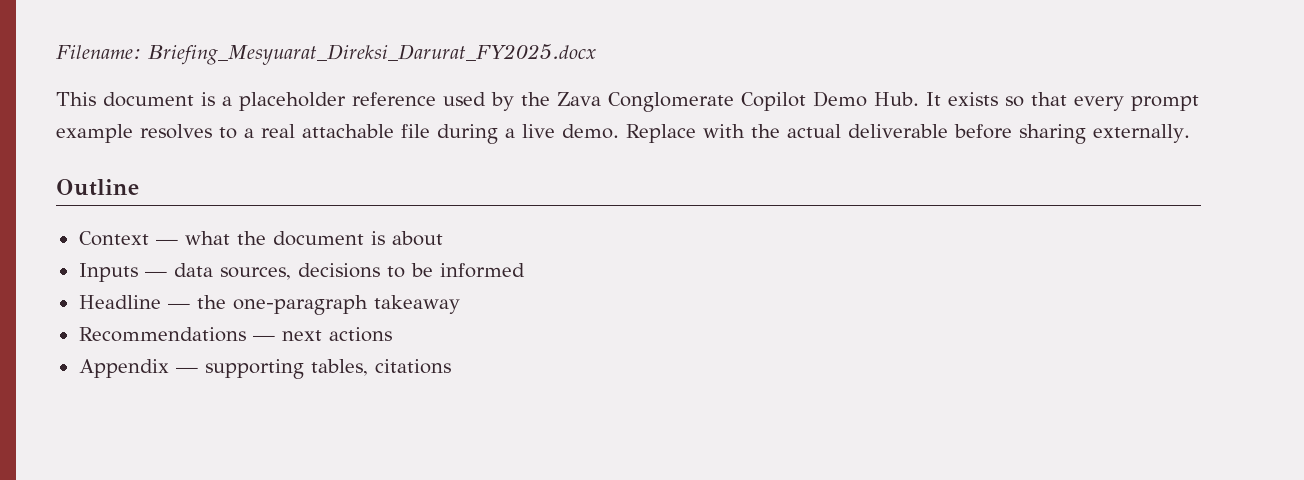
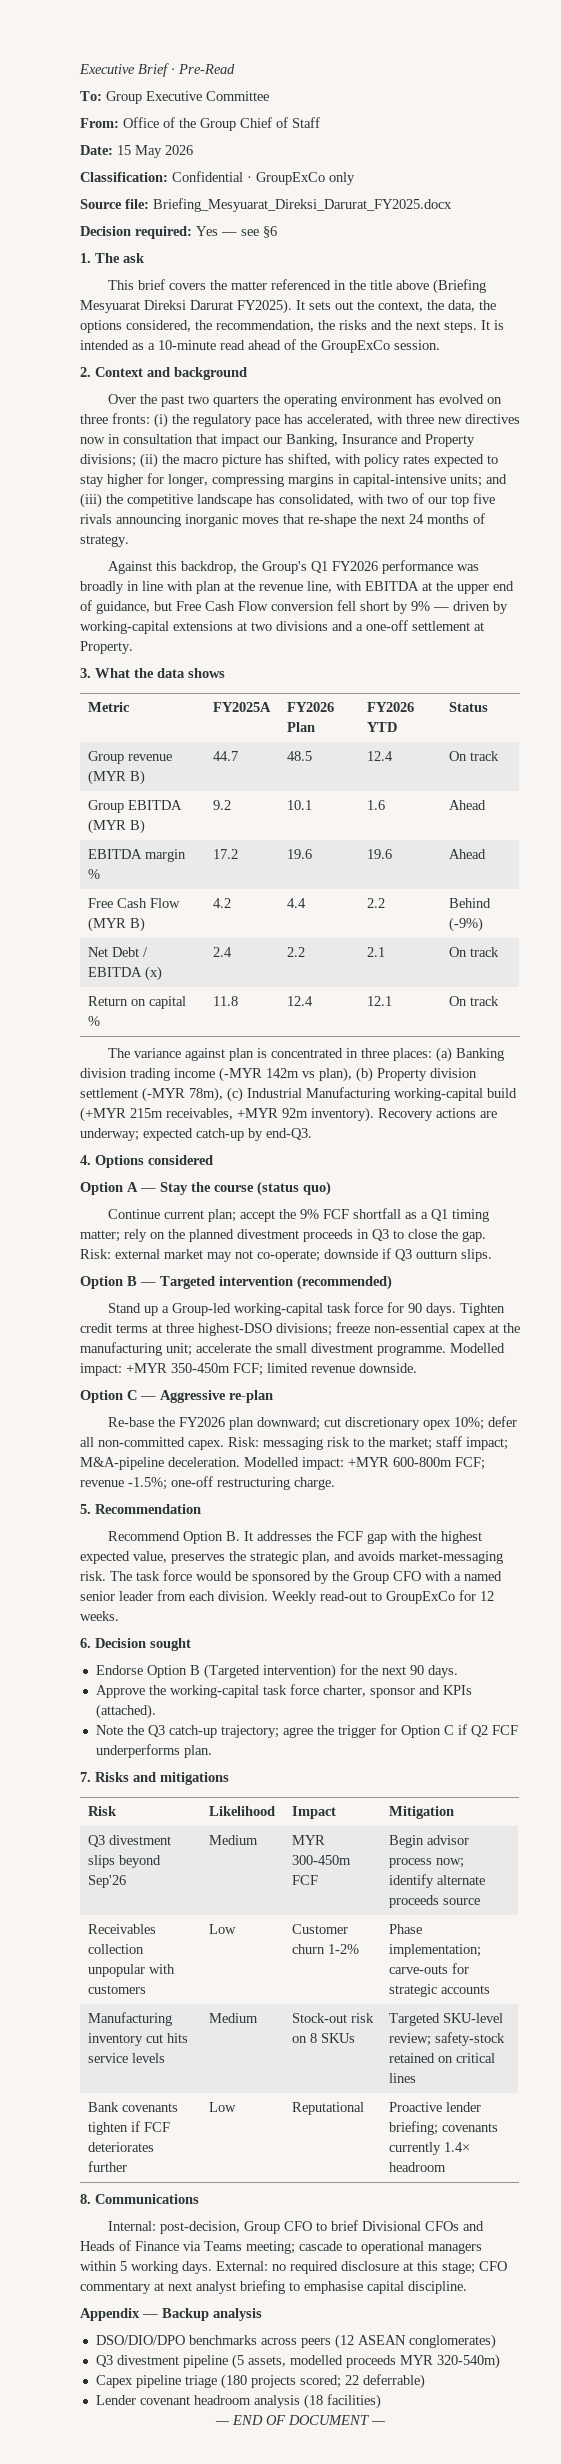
[56,44,596,65] [56,91,1199,112] [56,124,1190,144] [56,179,139,196] [78,231,443,246] [78,263,525,282] [78,295,460,315] [78,327,392,342] [78,359,451,379] Filename: Briefing_Mesyuarat_Direksi_Darurat_FY2025.docx // This document is a placeholder reference used by the Zava Conglomerate Copilot Demo Hub. It exists so that every prompt example resolves to a real attachable file during a live demo. Replace with the actual deliverable before sharing externally. // Outline // Context — what the document is about // Inputs — data sources, decisions to be informed // Headline — the one-paragraph takeaway // Recommendations — next actions // Appendix — supporting tables, citations -> [79,63,235,77] [80,91,269,104] [80,117,320,131] [80,145,193,158] [80,171,355,185] [80,198,452,212] [80,226,277,239] [80,253,145,263] [107,279,486,294] [80,299,496,314] [80,320,504,333] [80,339,440,353] [80,367,247,380] [107,394,502,407] [80,413,520,428] [80,434,475,447] [80,453,498,468] [80,473,507,487] [80,493,495,508] [80,513,485,527] [80,535,129,547] [107,560,479,574] [80,581,514,594] [80,600,508,614] [80,620,484,634] [80,641,133,654] [80,668,225,678] [87,702,130,712] [212,702,271,712] [286,702,334,712] [286,722,315,732] [366,702,414,712] [366,722,397,732] [448,702,488,712] [87,751,172,764] [87,770,145,785] [212,751,238,761] [286,751,312,761] [366,751,393,761] [448,751,499,761] [87,800,182,813] [87,819,145,834] [212,800,231,810] [286,800,312,810] [366,800,385,810] [448,800,486,810] [87,849,186,862] [87,869,100,879] [212,849,238,859] [286,849,312,859] [366,849,392,859] [448,849,486,859] [87,898,180,908] [87,917,145,932] [212,898,231,908] [286,898,306,908] [366,898,385,908] [448,898,491,908] [448,917,483,932] [87,947,148,957] [87,966,162,981] [212,947,232,957] [286,947,305,957] [366,947,385,957] [448,947,499,957] [87,996,186,1009] [87,1016,100,1026] [212,996,238,1006] [286,996,313,1006] [366,996,392,1006] [448,996,499,1006] [107,1047,504,1062] [80,1067,477,1082] [80,1087,517,1102] [80,1107,497,1122] [80,1128,312,1141] [80,1155,213,1168] [80,1181,331,1196] [107,1208,489,1222] [80,1229,486,1242] [80,1248,492,1262] [80,1275,392,1290] [107,1302,505,1316] [80,1322,520,1336] [80,1342,505,1356] [80,1363,417,1376] [80,1390,273,1403] [107,1416,517,1430] [80,1436,508,1450] [80,1457,485,1470] [80,1476,335,1490] [80,1504,201,1514] [107,1531,482,1544] [80,1551,503,1564] [80,1570,502,1584] [80,1590,494,1604] [80,1611,119,1621] [80,1638,191,1651] [95,1664,458,1679] [95,1684,472,1698] [95,1704,156,1719] [95,1724,518,1738] [95,1744,212,1758] [80,1772,229,1785] [87,1806,117,1816] [208,1806,275,1816] [291,1806,336,1819] [388,1806,454,1819] [87,1835,171,1847] [87,1855,161,1868] [87,1875,126,1888] [208,1835,258,1845] [291,1835,325,1845] [291,1855,351,1865] [291,1875,318,1885] [388,1835,469,1848] [388,1858,464,1868] [388,1874,485,1888] [388,1895,480,1908] [87,1924,156,1934] [87,1944,144,1954] [87,1964,175,1977] [87,1985,146,1994] [208,1924,236,1934] [291,1924,348,1934] [291,1944,359,1954] [388,1924,422,1934] [388,1944,481,1957] [388,1963,469,1974] [388,1984,490,1997] [87,2012,172,2026] [87,2033,188,2046] [87,2053,165,2063] [208,2013,258,2023] [291,2013,374,2023] [291,2033,355,2043] [388,2013,503,2026] [388,2032,505,2046] [388,2053,495,2063] [388,2073,416,2083] [87,2102,178,2112] [87,2121,170,2135] [87,2142,154,2152] [87,2161,127,2172] [208,2102,236,2112] [291,2102,364,2115] [388,2102,481,2112] [388,2121,498,2135] [388,2142,470,2155] [388,2162,446,2172] [80,2194,199,2204] [107,2220,484,2234] [80,2240,482,2254] [80,2261,507,2274] [80,2280,467,2294] [80,2308,262,2321] [95,2334,496,2349] [95,2354,500,2369] [95,2374,425,2389] [95,2394,381,2409] [214,2415,385,2425] Executive Brief · Pre-Read // To: Group Executive Committee // From: Office of the Group Chief of Staff // Date: 15 May 2026 // Classification: Confidential · GroupExCo only // Source file: Briefing_Mesyuarat_Direksi_Darurat_FY2025.docx // Decision required: Yes — see §6 // 1. The ask // This brief covers the matter referenced in the title above (Briefing Mesyuarat Direksi Darurat FY2025). It sets out the context, the data, the options considered, the recommendation, the risks and the next steps. It is intended as a 10-minute read ahead of the GroupExCo session. // 2. Context and background // Over the past two quarters the operating environment has evolved on three fronts: (i) the regulatory pace has accelerated, with three new directives now in consultation that impact our Banking, Insurance and Property divisions; (ii) the macro picture has shifted, with policy rates expected to stay higher for longer, compressing margins in capital-intensive units; and (iii) the competitive landscape has consolidated, with two of our top five rivals announcing inorganic moves that re-shape the next 24 months of strategy. // Against this backdrop, the Group's Q1 FY2026 performance was broadly in line with plan at the revenue line, with EBITDA at the upper end of guidance, but Free Cash Flow conversion fell short by 9% — driven by working-capital extensions at two divisions and a one-off settlement at Property. // 3. What the data shows // Metric | FY2025A | FY2026 Plan | FY2026 YTD | Status // Group revenue (MYR B) | 44.7 | 48.5 | 12.4 | On track // Group EBITDA (MYR B) | 9.2 | 10.1 | 1.6 | Ahead // EBITDA margin % | 17.2 | 19.6 | 19.6 | Ahead // Free Cash Flow (MYR B) | 4.2 | 4.4 | 2.2 | Behind (-9%) // Net Debt / EBITDA (x) | 2.4 | 2.2 | 2.1 | On track // Return on capital % | 11.8 | 12.4 | 12.1 | On track // The variance against plan is concentrated in three places: (a) Banking division trading income (-MYR 142m vs plan), (b) Property division settlement (-MYR 78m), (c) Industrial Manufacturing working-capital build (+MYR 215m receivables, +MYR 92m inventory). Recovery actions are underway; expected catch-up by end-Q3. // 4. Options considered // Option A — Stay the course (status quo) // Continue current plan; accept the 9% FCF shortfall as a Q1 timing matter; rely on the planned divestment proceeds in Q3 to close the gap. Risk: external market may not co-operate; downside if Q3 outturn slips. // Option B — Targeted intervention (recommended) // Stand up a Group-led working-capital task force for 90 days. Tighten credit terms at three highest-DSO divisions; freeze non-essential capex at the manufacturing unit; accelerate the small divestment programme. Modelled impact: +MYR 350-450m FCF; limited revenue downside. // Option C — Aggressive re-plan // Re-base the FY2026 plan downward; cut discretionary opex 10%; defer all non-committed capex. Risk: messaging risk to the market; staff impact; M&A-pipeline deceleration. Modelled impact: +MYR 600-800m FCF; revenue -1.5%; one-off restructuring charge. // 5. Recommendation // Recommend Option B. It addresses the FCF gap with the highest expected value, preserves the strategic plan, and avoids market-messaging risk. The task force would be sponsored by the Group CFO with a named senior leader from each division. Weekly read-out to GroupExCo for 12 weeks. // 6. Decision sought // Endorse Option B (Targeted intervention) for the next 90 days. // Approve the working-capital task force charter, sponsor and KPIs (attached). // Note the Q3 catch-up trajectory; agree the trigger for Option C if Q2 FCF underperforms plan. // 7. Risks and mitigations // Risk | Likelihood | Impact | Mitigation // Q3 divestment slips beyond Sep'26 | Medium | MYR 300-450m FCF | Begin advisor process now; identify alternate proceeds source // Receivables collection unpopular with customers | Low | Customer churn 1-2% | Phase implementation; carve-outs for strategic accounts // Manufacturing inventory cut hits service levels | Medium | Stock-out risk on 8 SKUs | Targeted SKU-level review; safety-stock retained on critical lines // Bank covenants tighten if FCF deteriorates further | Low | Reputational | Proactive lender briefing; covenants currently 1.4× headroom // 8. Communications // Internal: post-decision, Group CFO to brief Divisional CFOs and Heads of Finance via Teams meeting; cascade to operational managers within 5 working days. External: no required disclosure at this stage; CFO commentary at next analyst briefing to emphasise capital discipline. // Appendix — Backup analysis // DSO/DIO/DPO benchmarks across peers (12 ASEAN conglomerates) // Q3 divestment pipeline (5 assets, modelled proceeds MYR 320-540m) // Capex pipeline triage (180 projects scored; 22 deferrable) // Lender covenant headroom analysis (18 facilities) // — END OF DOCUMENT —

